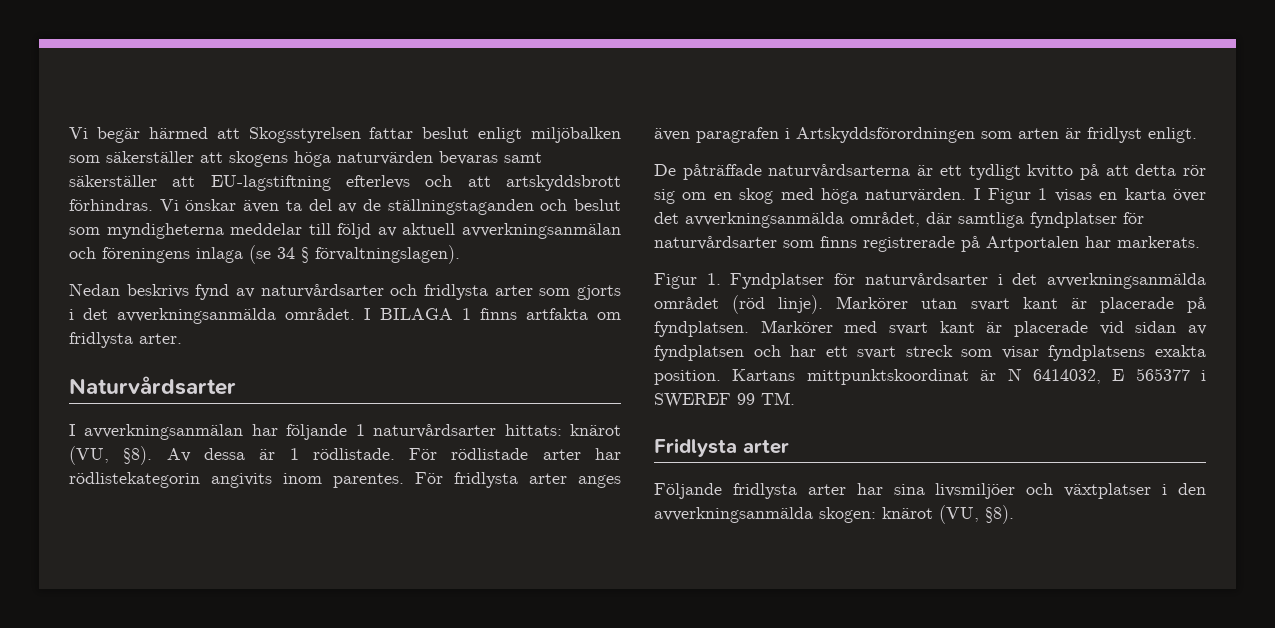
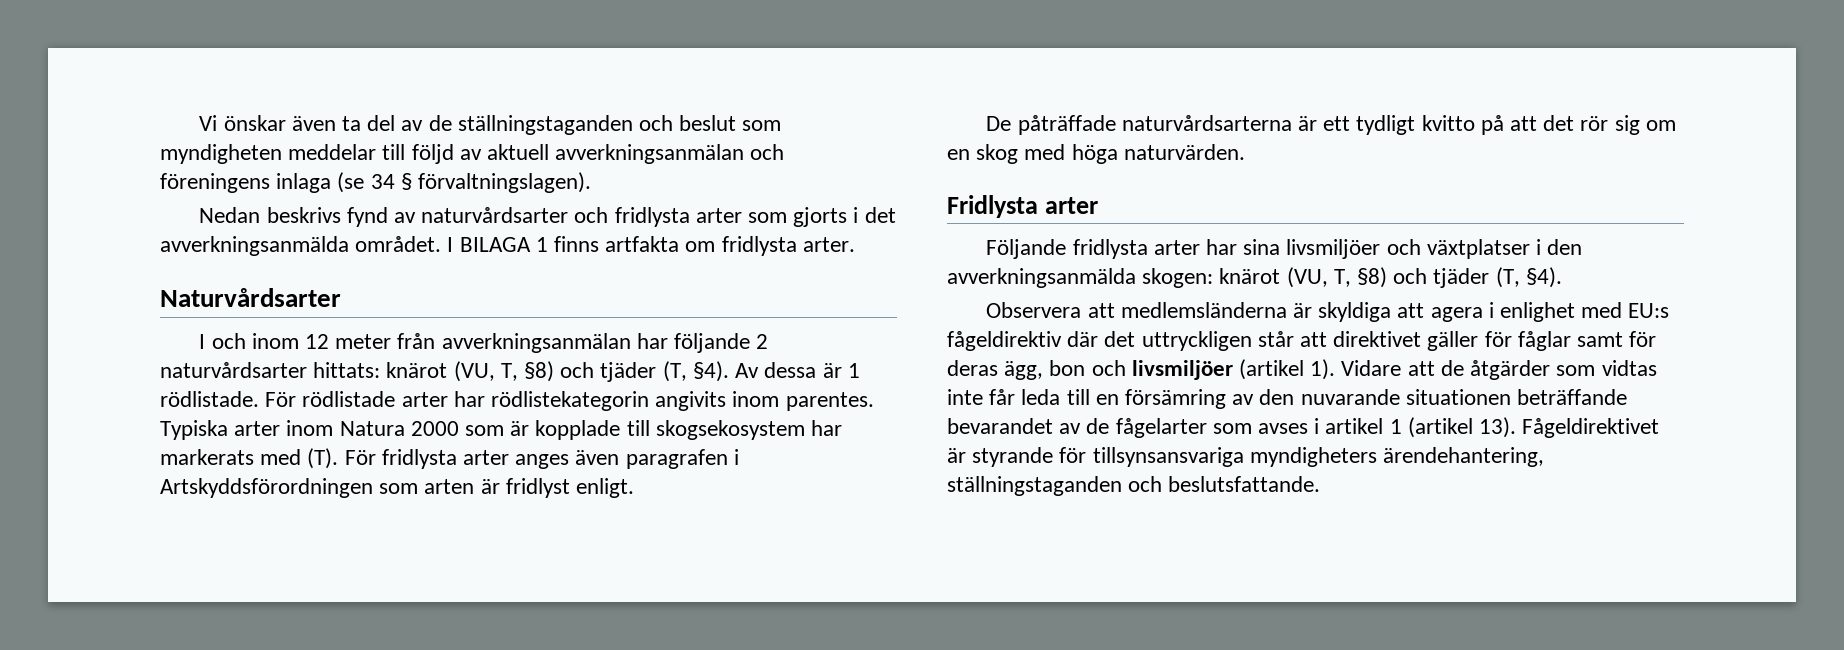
[69,127,621,143] [69,151,542,167] [69,175,621,191] [69,199,179,211] Vi begär härmed att Skogsstyrelsen fattar beslut enligt miljöbalken som säkerställer att skogens höga naturvärden bevaras samt säkerställer att EU-lagstiftning efterlevs och att artskyddsbrott förhindras. Vi -> [199,115,218,131] Vi
[106,223,224,239] myndigheterna -> [160,144,282,164] myndigheten
(76, 430) none -> [211,333,436,349] och inom 12 meter från
[355,424,365,436] 1 -> [756,334,769,349] 2
[123,446,153,465] §8). -> [500,361,729,382] T, §8) och tjäder (T, §4).
(404, 480) none -> [160,420,843,440] [160,448,339,469] Typiska arter inom Natura 2000 som är kopplade till skogsekosystem har markerats med (T).
[1135,164,1177,176] detta -> [1543,115,1575,131] det
[973,188,1206,204] [654,212,1144,228] [654,236,1200,252] [654,273,1206,289] [654,295,1206,314] [654,320,1207,337] [654,345,1206,361] [654,368,1206,385] [654,392,795,408] I Figur 1 visas en karta över det avverkningsanmälda området, där samtliga fyndplatser för naturvårdsarter som finns registrerade på Artportalen har markerats. // Figur 1. Fyndplatser för naturvårdsarter i det avverkningsanmälda området (röd linje). Markörer utan svart kant är placerade på fyndplatsen. Markörer med svart kant är placerade vid sidan av fyndplatsen och har ett svart streck som visar fyndplatsens exakta position. Kartans mittpunktskoordinat är N 6414032, E 565377 i SWEREF 99 TM. -> (1245, 152) none
[985,505,1014,524] §8). -> [1333,267,1562,288] [986,302,1670,322] [947,331,1657,351] [947,359,1657,380] [947,389,1628,409] [947,417,1660,438] [947,447,1545,467] [947,476,1321,496] T, §8) och tjäder (T, §4). // Observera att medlemsländerna är skyldiga att agera i enlighet med EU:s fågeldirektiv där det uttryckligen står att direktivet gäller för fåglar samt för deras ägg, bon och livsmiljöer (artikel 1). Vidare att de åtgärder som vidtas inte får leda till en försämring av den nuvarande situationen beträffande bevarandet av de fågelarter som avses i artikel 1 (artikel 13). Fågeldirektivet är styrande för tillsynsansvariga myndigheters ärendehantering, ställningstaganden och beslutsfattande.

